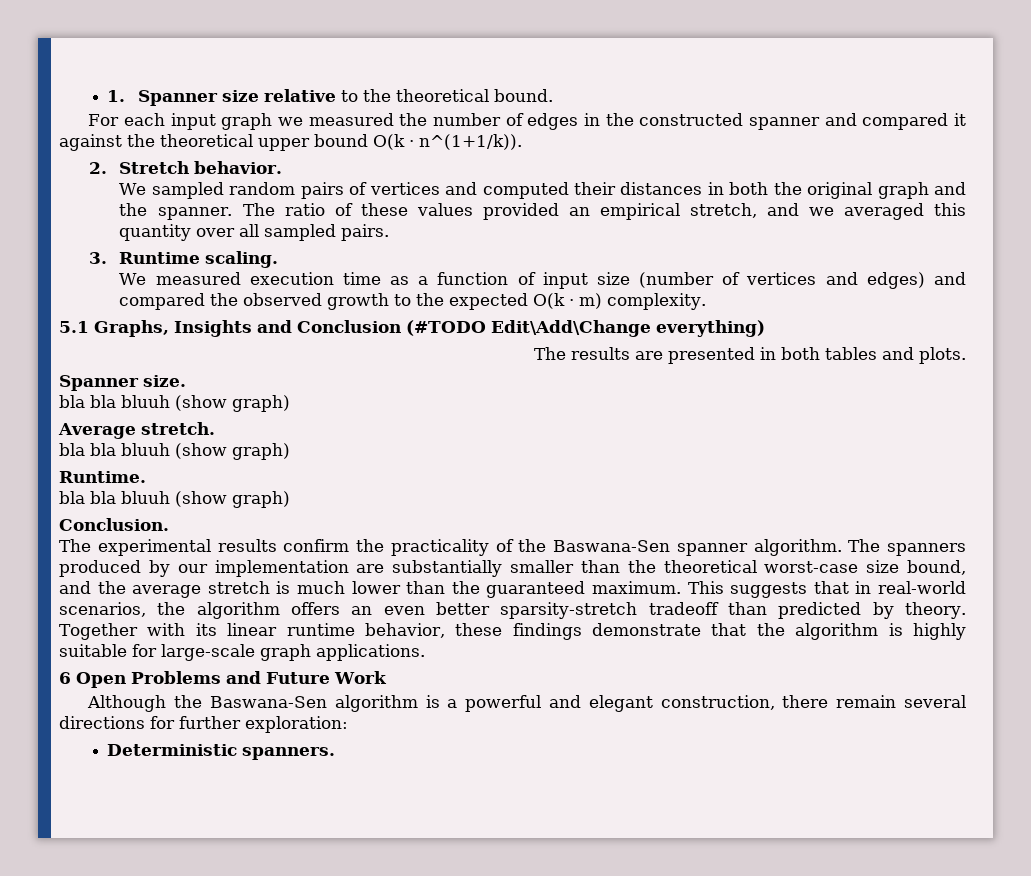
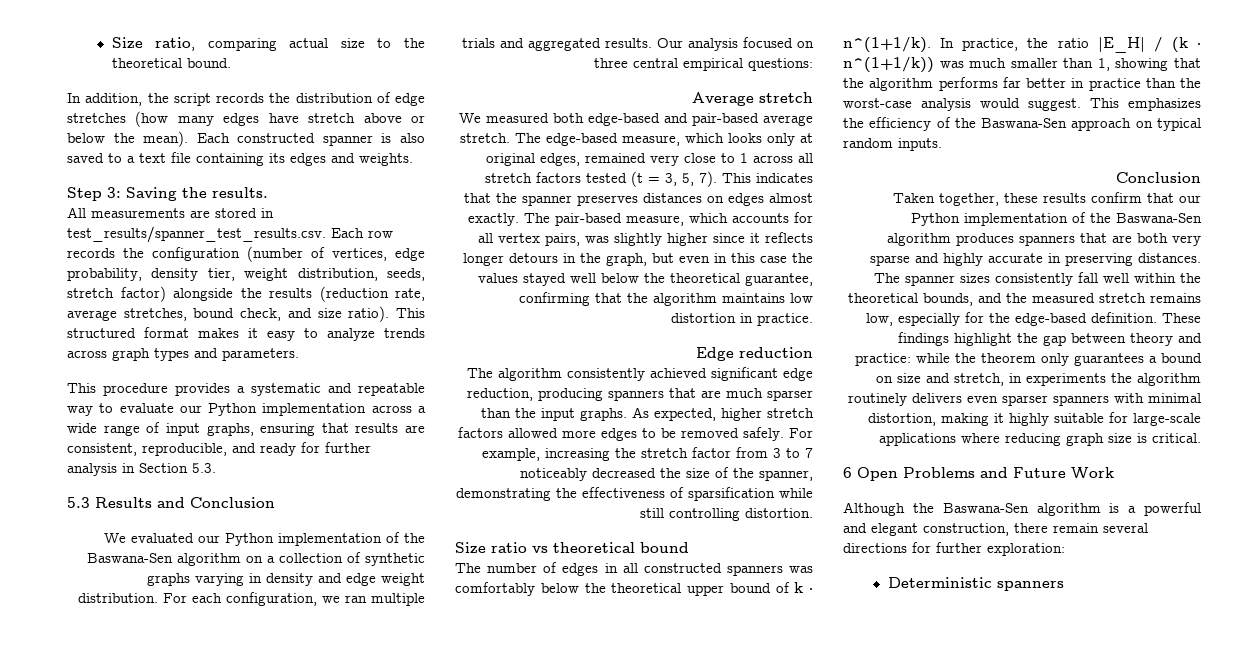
[107,89,336,106] 1. Spanner size relative -> [111,37,365,51] Size ratio, comparing actual size
[88,113,966,130] [59,134,522,151] [89,161,283,174] [119,182,966,199] [119,203,966,220] [119,224,390,241] [89,251,279,268] [119,272,966,289] [119,293,707,310] [59,320,765,337] [534,347,966,364] [59,375,186,391] [59,395,290,412] [58,422,215,439] [59,443,290,460] [59,471,146,483] [59,491,290,508] [59,518,169,531] [59,539,966,556] [59,560,967,577] [59,581,967,598] [59,602,967,619] [59,623,967,640] [59,644,425,661] For each input graph we measured the number of edges in the constructed spanner and compared it against the theoretical upper bound O(k · n^(1+1/k)). // 2. Stretch behavior. // We sampled random pairs of vertices and computed their distances in both the original graph and the spanner. The ratio of these values provided an empirical stretch, and we averaged this quantity over all sampled pairs. // 3. Runtime scaling. // We measured execution time as a function of input size (number of vertices and edges) and compared the observed growth to the expected O(k · m) complexity. // 5.1 Graphs, Insights and Conclusion (#TODO Edit\Add\Change everything) // The results are presented in both tables and plots. // Spanner size. // bla bla bluuh (show graph) // Average stretch. // bla bla bluuh (show graph) // Runtime. // bla bla bluuh (show graph) // Conclusion. // The experimental results confirm the practicality of the Baswana-Sen spanner algorithm. The spanners produced by our implementation are substantially smaller than the theoretical worst-case size bound, and the average stretch is much lower than the guaranteed maximum. This suggests that in real-world scenarios, the algorithm offers an even better sparsity-stretch tradeoff than predicted by theory. Together with its linear runtime behavior, these findings demonstrate that the algorithm is highly suitable for large-scale graph applications. -> [67,92,425,106] [67,111,425,127] [67,131,425,147] [67,152,413,166] [67,187,268,201] [67,207,274,218] [67,226,393,243] [67,246,425,262] [67,268,425,281] [67,286,425,302] [67,306,426,322] [67,327,425,341] [67,348,299,361] [67,383,425,396] [67,403,426,416] [67,422,425,436] [67,442,371,456] [67,463,216,476] [67,497,275,508] [104,532,425,546] [87,552,425,566] [147,573,425,586] [78,592,425,606] [462,37,814,51] [594,58,813,71] [692,92,813,106] [459,113,813,126] [460,133,813,146] [486,153,813,166] [485,171,813,187] [464,193,813,206] [468,212,813,226] [478,232,813,246] [463,253,813,266] [478,273,813,286] [519,292,813,306] [671,313,813,326] [696,347,813,361] [467,367,813,381] [467,388,813,401] [481,407,814,421] [458,427,813,441] [482,447,813,461] [520,467,813,481] [456,487,813,501] [640,508,813,521] [455,542,689,554] [455,562,813,576] [455,582,813,596] [843,37,1201,53] [843,57,1201,73] [843,77,1201,91] [843,98,1201,111] [843,117,1201,131] [843,138,942,151] [1116,172,1201,183] [893,192,1201,206] [911,212,1202,226] [887,233,1201,246] [870,253,1201,266] [874,272,1201,286] [848,293,1201,306] [866,312,1201,326] [898,332,1202,346] [855,353,1202,366] [876,373,1201,386] [848,393,1201,406] [868,412,1201,426] [879,433,1201,446] In addition, the script records the distribution of edge stretches (how many edges have stretch above or below the mean). Each constructed spanner is also saved to a text file containing its edges and weights. // Step 3: Saving the results. // All measurements are stored in test_results/spanner_test_results.csv. Each row records the configuration (number of vertices, edge probability, density tier, weight distribution, seeds, stretch factor) alongside the results (reduction rate, average stretches, bound check, and size ratio). This structured format makes it easy to analyze trends across graph types and parameters. // This procedure provides a systematic and repeatable way to evaluate our Python implementation across a wide range of input graphs, ensuring that results are consistent, reproducible, and ready for further analysis in Section 5.3. // 5.3 Results and Conclusion // We evaluated our Python implementation of the Baswana-Sen algorithm on a collection of synthetic graphs varying in density and edge weight distribution. For each configuration, we ran multiple trials and aggregated results. Our analysis focused on three central empirical questions: // Average stretch // We measured both edge-based and pair-based average stretch. The edge-based measure, which looks only at original edges, remained very close to 1 across all stretch factors tested (t = 3, 5, 7). This indicates that the spanner preserves distances on edges almost exactly. The pair-based measure, which accounts for all vertex pairs, was slightly higher since it reflects longer detours in the graph, but even in this case the values stayed well below the theoretical guarantee, confirming that the algorithm maintains low distortion in practice. // Edge reduction // The algorithm consistently achieved significant edge reduction, producing spanners that are much sparser than the input graphs. As expected, higher stretch factors allowed more edges to be removed safely. For example, increasing the stretch factor from 3 to 7 noticeably decreased the size of the spanner, demonstrating the effectiveness of sparsification while still controlling distortion. // Size ratio vs theoretical bound // The number of edges in all constructed spanners was comfortably below the theoretical upper bound of k · n^(1+1/k). In practice, the ratio |E_H| / (k · n^(1+1/k)) was much smaller than 1, showing that the algorithm performs far better in practice than the worst-case analysis would suggest. This emphasizes the efficiency of the Baswana-Sen approach on typical random inputs. // Conclusion // Taken together, these results confirm that our Python implementation of the Baswana-Sen algorithm produces spanners that are both very sparse and highly accurate in preserving distances. The spanner sizes consistently fall well within the theoretical bounds, and the measured stretch remains low, especially for the edge-based definition. These findings highlight the gap between theory and practice: while the theorem only guarantees a bound on size and stretch, in experiments the algorithm routinely delivers even sparser spanners with minimal distortion, making it highly suitable for large-scale applications where reducing graph size is critical.
[242,747,336,760] spanners. -> [996,581,1064,591] spanners

